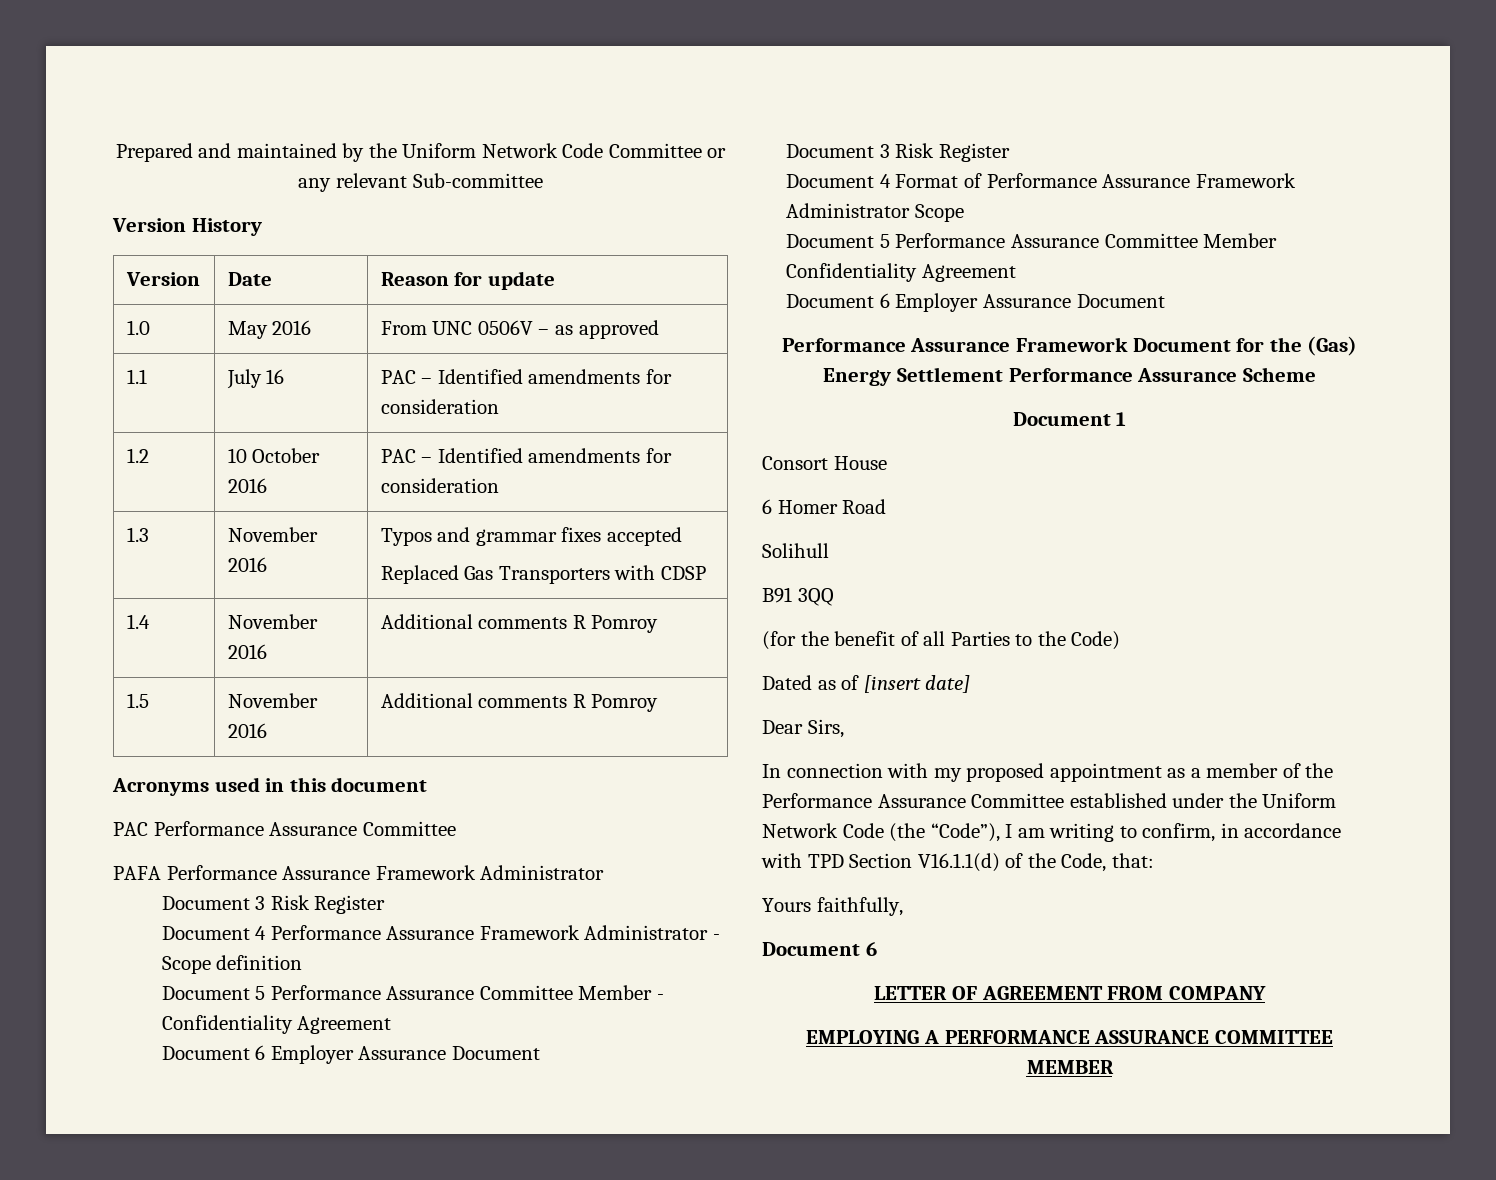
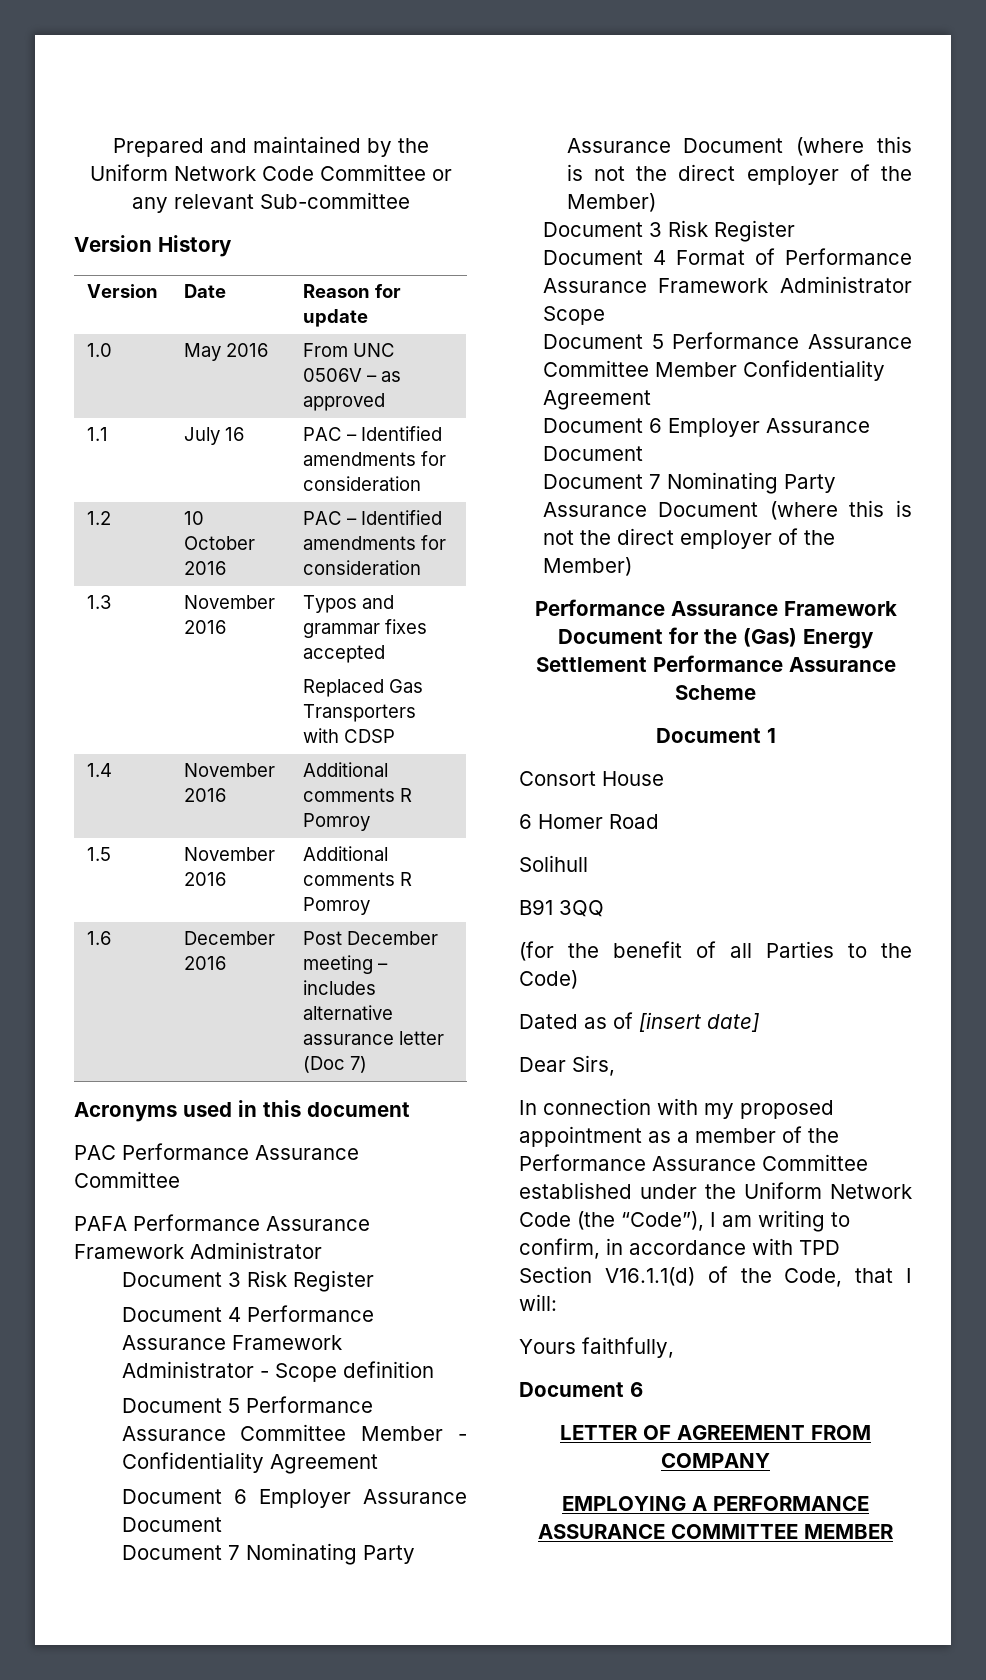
(659, 703) none -> [86,931,111,945] [183,931,275,945] [183,956,226,970] [302,931,438,945] [302,955,388,974] [302,980,376,995] [302,1005,393,1020] [302,1031,444,1045] [302,1056,367,1073] // 1.6 | December 2016 | Post December meeting – includes alternative assurance letter (Doc 7)
(540, 1053) none -> [121,1543,415,1565] [566,136,912,156] [566,164,912,185] [566,193,656,212] // Document 7 Nominating Party Assurance Document (where this is not the direct employer of the Member)
(1165, 301) none -> [542,472,836,494] [542,500,912,520] [542,528,835,549] [542,557,632,576] // Document 7 Nominating Party Assurance Document (where this is not the direct employer of the Member)
[1111,853,1154,868] that: -> [855,1268,912,1283] [519,1294,557,1311] that I will:

